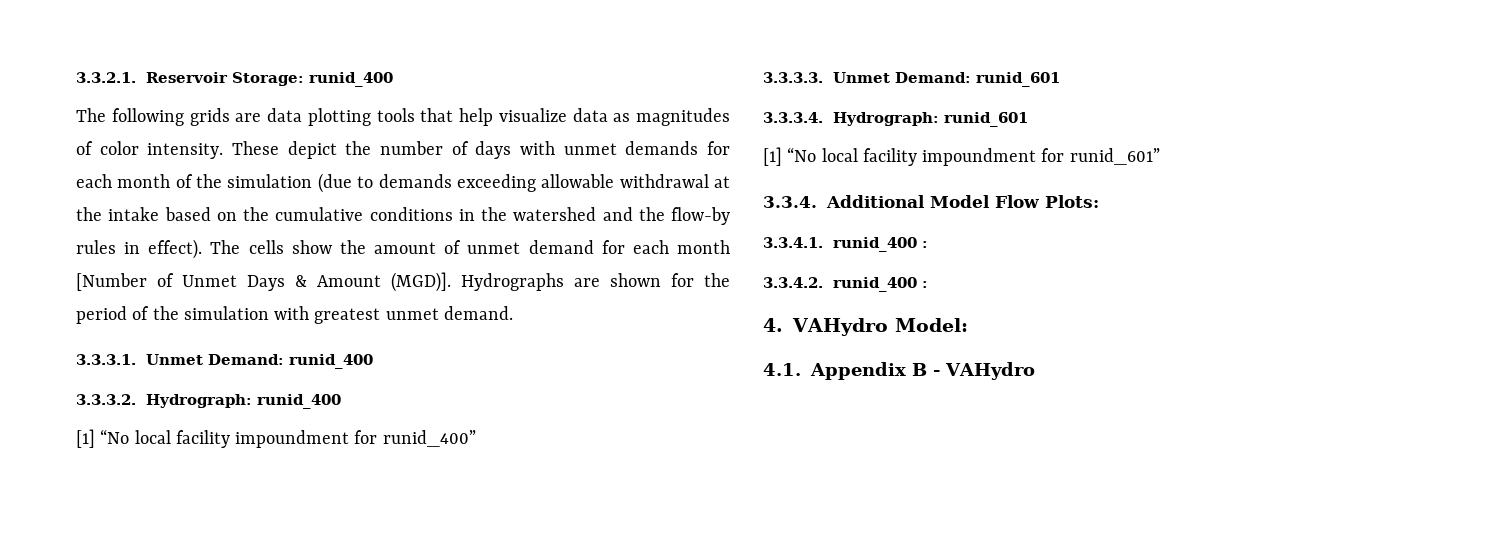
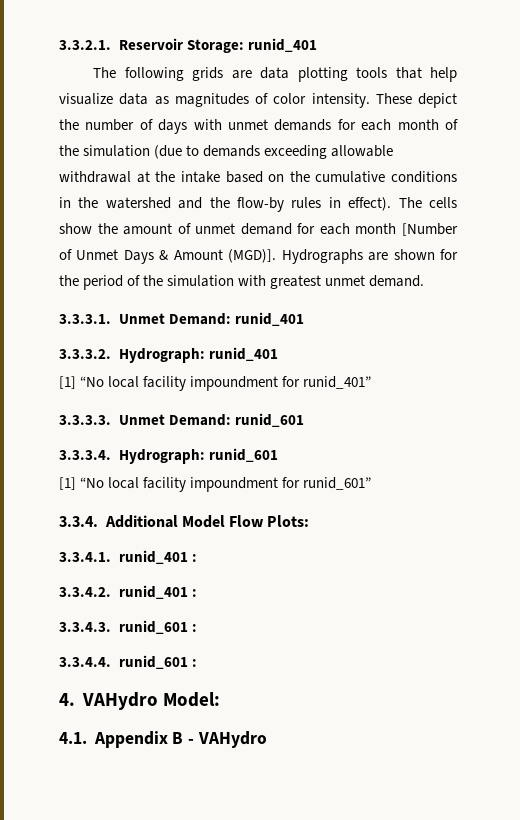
[308,72,393,87] runid_400 -> [247,38,317,52] runid_401
[288,354,373,369] runid_400 -> [234,312,304,326] runid_401
[256,394,341,409] [76,429,476,448] runid_400 // [1] “No local facility impoundment for runid_400” -> [208,347,278,361] [59,376,372,391] runid_401 // [1] “No local facility impoundment for runid_401”
[832,237,917,252] runid_400 -> [118,550,188,564] runid_401
[832,277,917,292] runid_400 -> [118,585,197,599] [59,620,197,634] [59,655,188,669] runid_401 : // 3.3.4.3. runid_601 : // 3.3.4.4. runid_601

